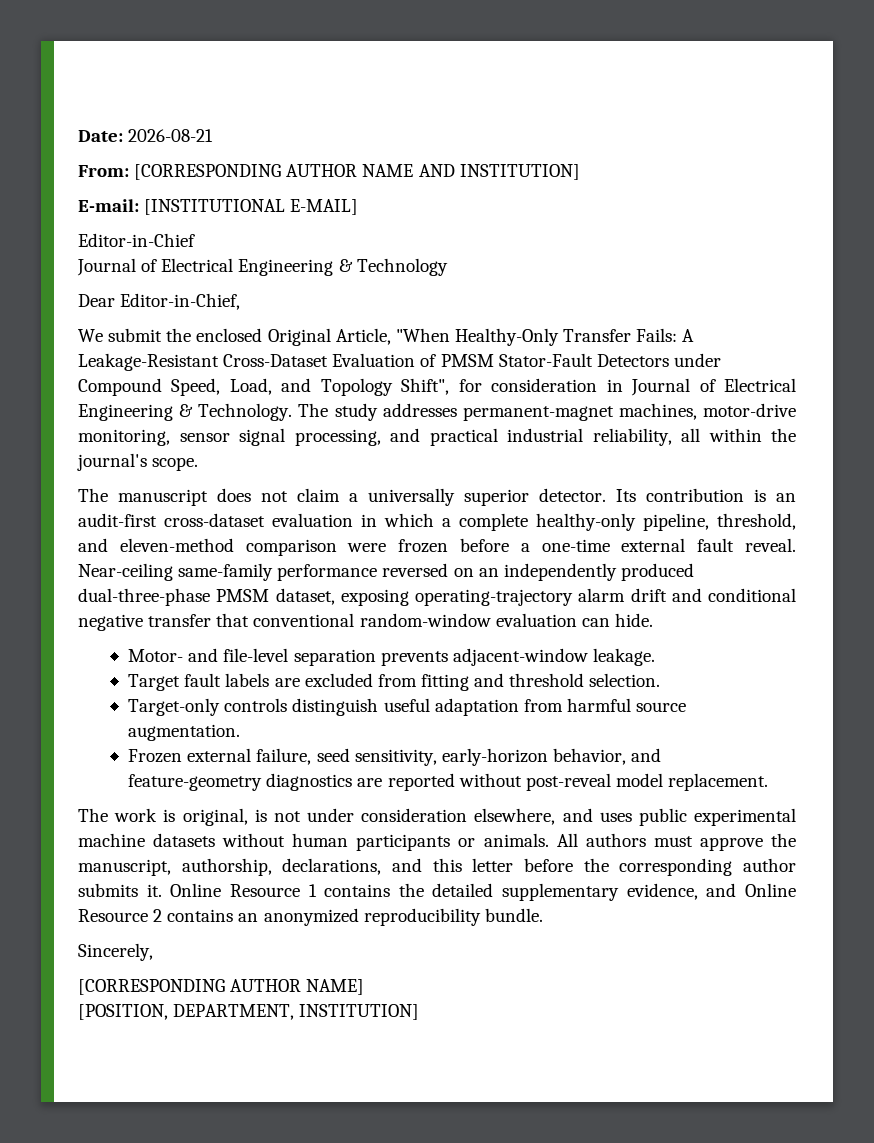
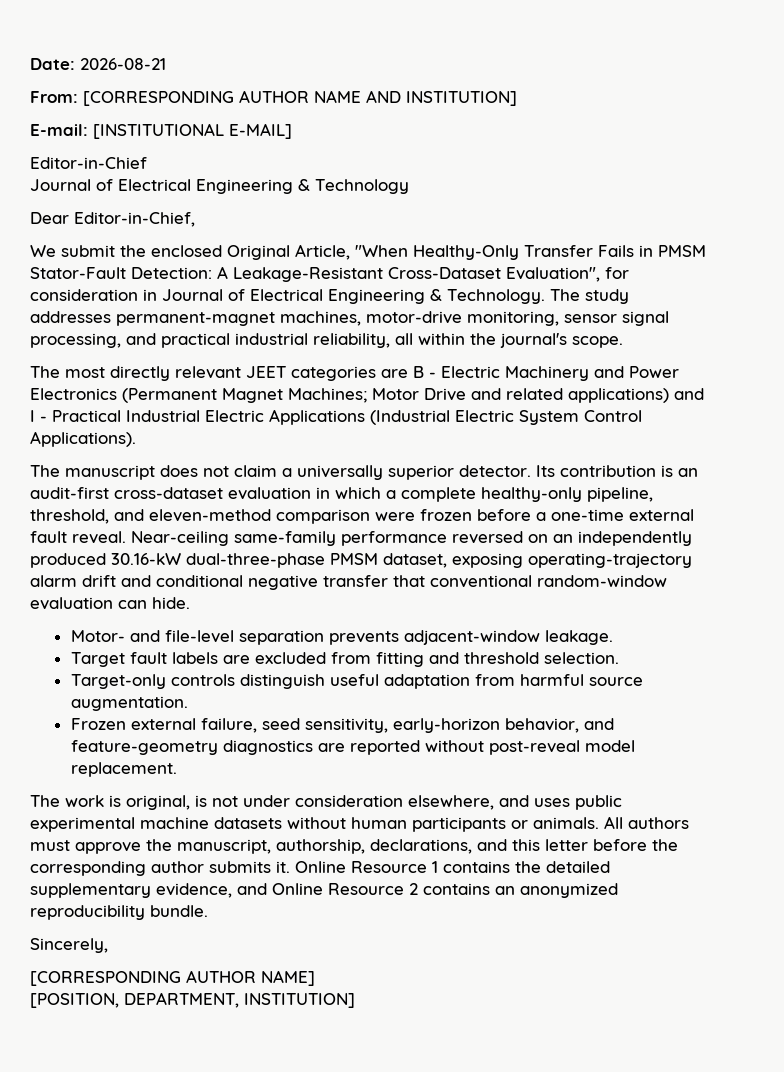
[636,328,695,342] [78,353,721,371] [78,378,450,396] Fails: A Leakage-Resistant Cross-Dataset Evaluation of PMSM Stator-Fault Detectors under Compound Speed, Load, and Topology Shift", -> [598,245,706,257] [30,266,600,282] Fails in PMSM Stator-Fault Detection: A Leakage-Resistant Cross-Dataset Evaluation",
(199, 464) none -> [30,366,679,381] [30,388,704,403] [30,409,642,425] [30,431,136,447] // The most directly relevant JEET categories are B - Electric Machinery and Power Electronics (Permanent Magnet Machines; Motor Drive and related applications) and I - Practical Industrial Electric Applications (Industrial Electric System Control Applications).
(694, 572) none -> [111,553,181,565] 30.16-kW

